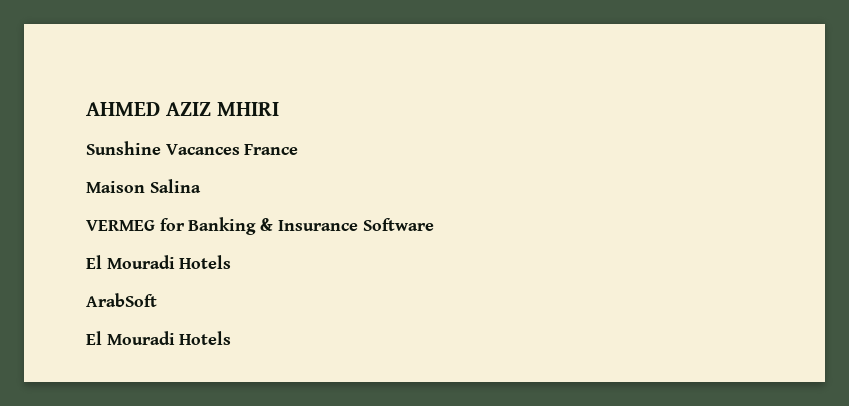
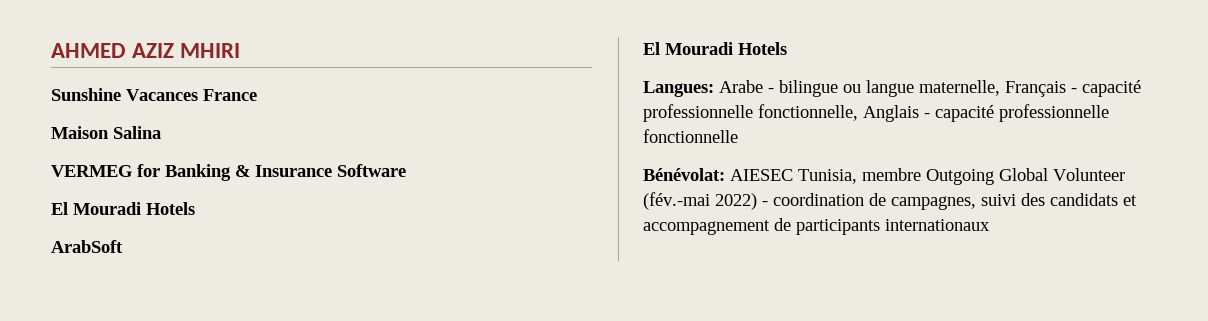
(232, 338) none -> [643,80,1141,97] [643,104,1109,122] [643,129,738,143] [643,168,1125,185] [643,192,1137,210] [643,218,990,235] // Langues: Arabe - bilingue ou langue maternelle, Français - capacité professionnelle fonctionnelle, Anglais - capacité professionnelle fonctionnelle // Bénévolat: AIESEC Tunisia, membre Outgoing Global Volunteer (fév.-mai 2022) - coordination de campagnes, suivi des candidats et accompagnement de participants internationaux

